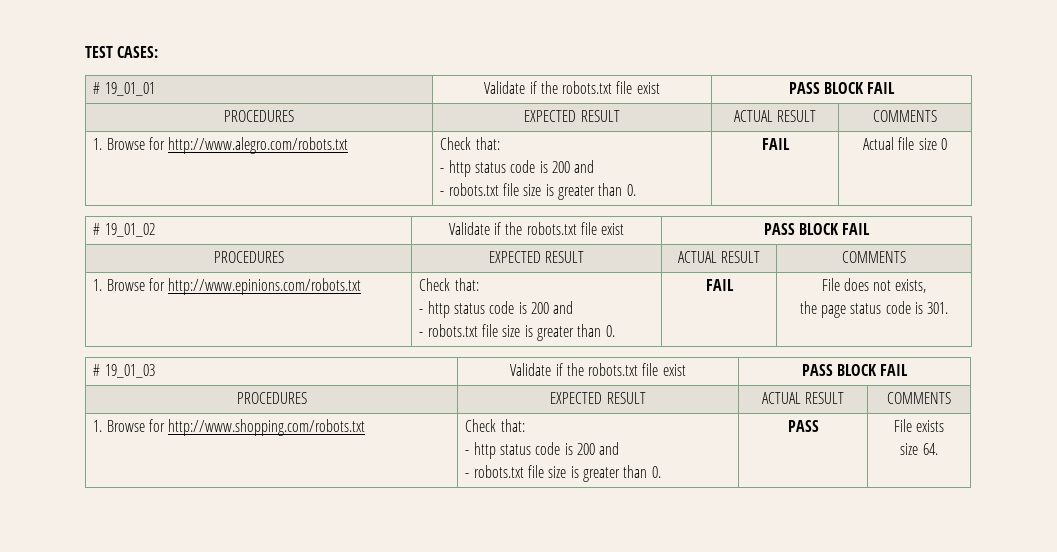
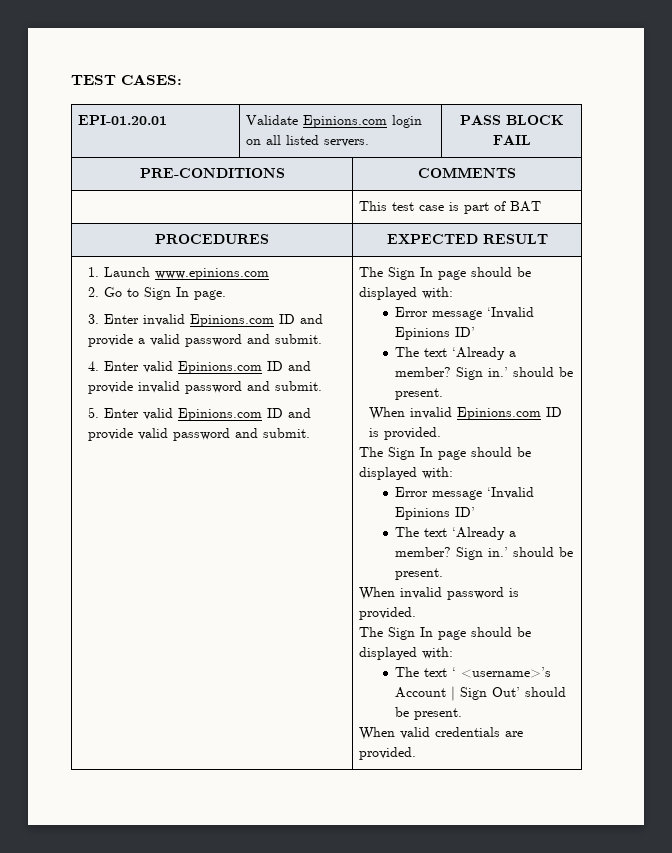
[93,82,155,96] [484,81,660,94] [788,82,896,94] [224,110,294,122] [524,110,620,122] [733,110,817,122] [873,110,937,122] [93,137,349,154] [440,137,500,150] [440,160,595,177] [440,183,636,200] [761,138,790,150] [863,137,947,150] [93,223,155,237] [448,222,625,235] [763,223,871,235] [213,251,284,263] [488,251,585,263] [677,251,761,263] [842,251,906,263] [93,278,362,295] [419,278,479,291] [419,301,574,318] [419,324,615,341] [705,279,734,291] [821,278,927,293] [799,301,949,318] [93,364,155,378] [510,363,686,376] [801,364,909,376] [236,392,307,404] [550,392,646,404] [761,392,845,404] [887,392,951,404] [93,419,366,436] [465,419,525,432] [465,442,620,459] [465,465,661,482] [787,420,819,432] [893,419,945,432] [900,443,938,455] # 19_01_01 | Validate if the robots.txt file exist | PASS BLOCK FAIL // PROCEDURES | EXPECTED RESULT | ACTUAL RESULT | COMMENTS // 1. Browse for http://www.alegro.com/robots.txt | Check that: // - http status code is 200 and // - robots.txt file size is greater than 0. | FAIL | Actual file size 0 // # 19_01_02 | Validate if the robots.txt file exist | PASS BLOCK FAIL // PROCEDURES | EXPECTED RESULT | ACTUAL RESULT | COMMENTS // 1. Browse for http://www.epinions.com/robots.txt | Check that: // - http status code is 200 and // - robots.txt file size is greater than 0. | FAIL | File does not exists, // the page status code is 301. // # 19_01_03 | Validate if the robots.txt file exist | PASS BLOCK FAIL // PROCEDURES | EXPECTED RESULT | ACTUAL RESULT | COMMENTS // 1. Browse for http://www.shopping.com/robots.txt | Check that: // - http status code is 200 and // - robots.txt file size is greater than 0. | PASS | File exists // size 64. -> [77,115,167,125] [245,115,422,128] [245,135,369,147] [459,115,564,125] [492,135,531,145] [139,168,285,178] [418,167,516,178] [358,201,541,214] [155,234,269,244] [386,234,548,244] [88,267,270,280] [88,287,227,300] [88,314,324,327] [88,334,323,347] [88,361,312,374] [88,381,323,394] [88,407,312,421] [88,428,311,441] [358,267,531,280] [358,287,453,300] [394,307,534,320] [394,327,475,340] [394,347,516,360] [394,367,573,380] [394,388,443,400] [369,407,563,420] [369,427,442,440] [358,447,531,460] [358,467,453,480] [394,487,534,500] [394,507,475,520] [394,527,516,540] [394,547,573,560] [394,568,443,580] [358,587,519,600] [358,607,416,620] [358,627,531,640] [358,647,453,660] [394,667,551,678] [394,686,566,701] [394,707,462,720] [358,727,523,740] [358,747,416,760] EPI-01.20.01 | Validate Epinions.com login on all listed servers. | PASS BLOCK FAIL // PRE-CONDITIONS | COMMENTS // | This test case is part of BAT // PROCEDURES | EXPECTED RESULT // 1. Launch www.epinions.com // 2. Go to Sign In page. // 3. Enter invalid Epinions.com ID and provide a valid password and submit. // 4. Enter valid Epinions.com ID and provide invalid password and submit. // 5. Enter valid Epinions.com ID and provide valid password and submit. | The Sign In page should be displayed with: // Error message ‘Invalid Epinions ID’ // The text ‘Already a member? Sign in.’ should be present. // When invalid Epinions.com ID is provided. // The Sign In page should be displayed with: // Error message ‘Invalid Epinions ID’ // The text ‘Already a member? Sign in.’ should be present. // When invalid password is provided. // The Sign In page should be displayed with: // The text ‘ <username>’s Account | Sign Out’ should be present. // When valid credentials are provided.

